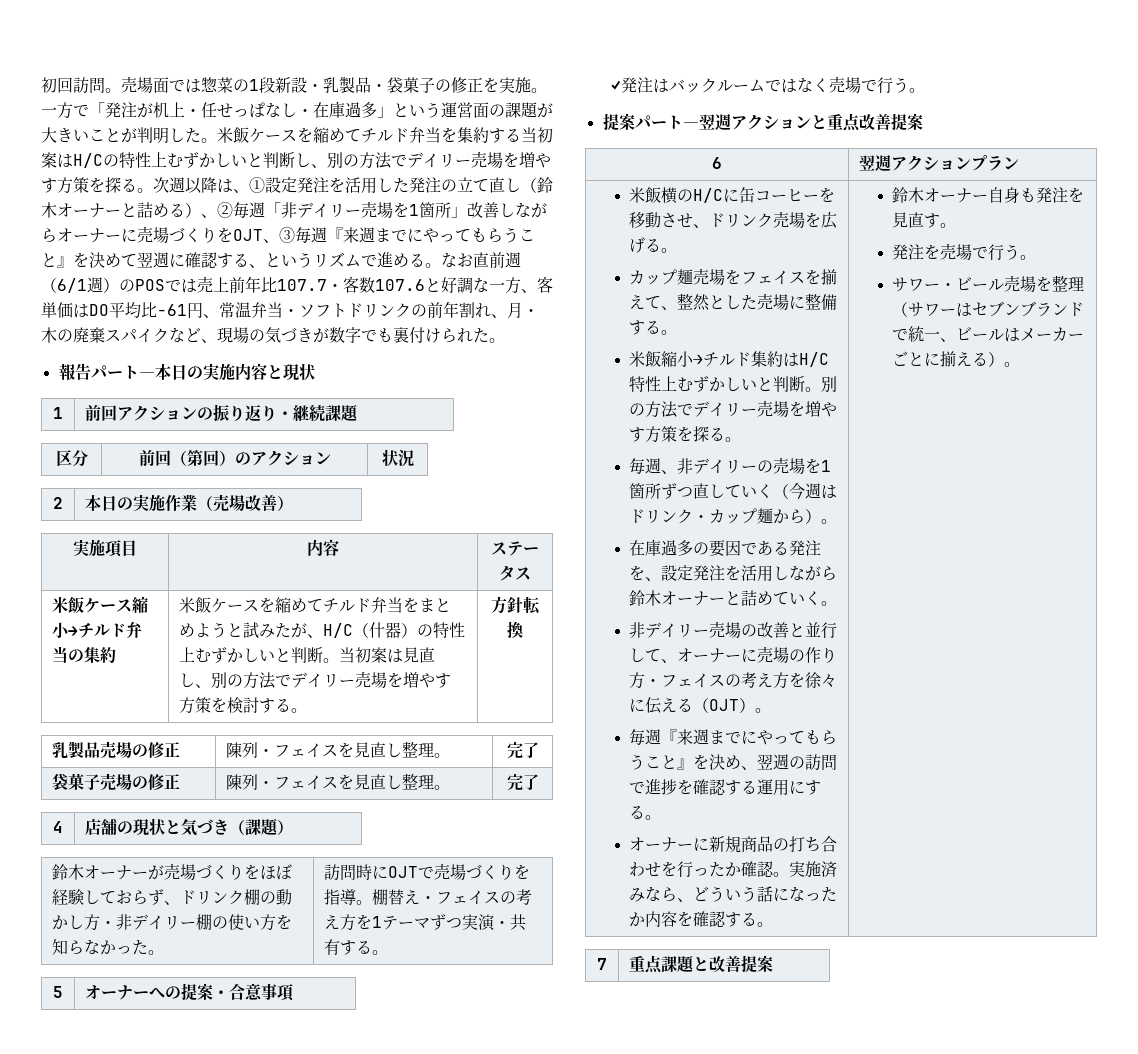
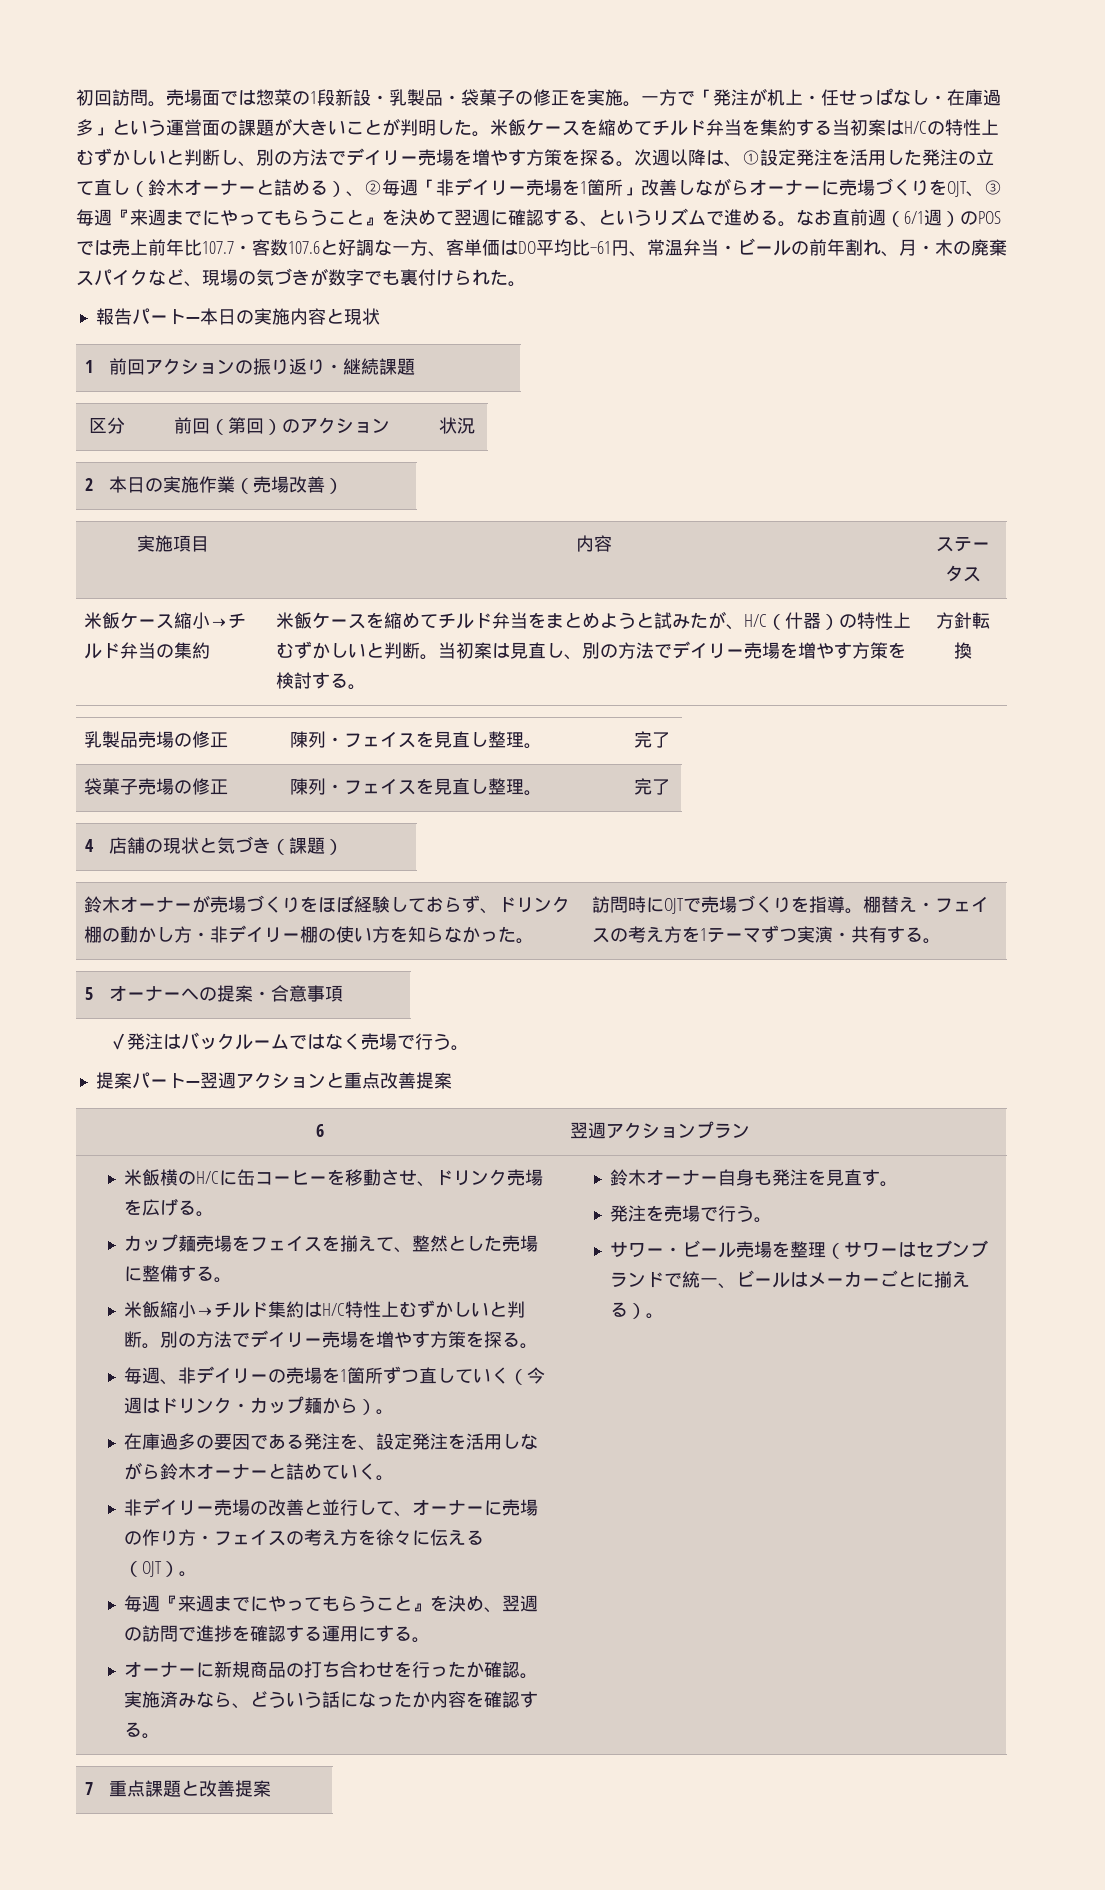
[299,303,411,318] ソフトドリンク -> [737,238,791,256] ビール

